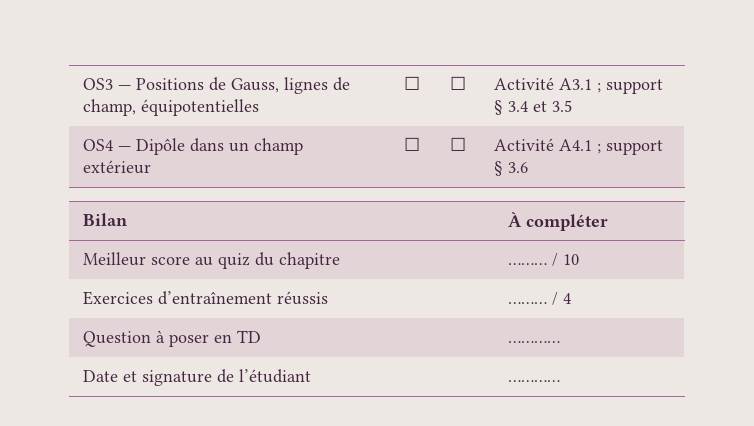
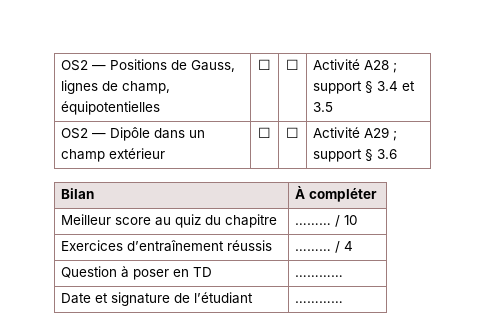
[83,78,114,90] OS3 -> [60,60,88,71] OS2
[559,78,593,90] A3.1 -> [363,60,389,70] A28
[83,139,114,151] OS4 -> [60,128,88,139] OS2
[559,139,593,151] A4.1 -> [363,127,389,138] A29

